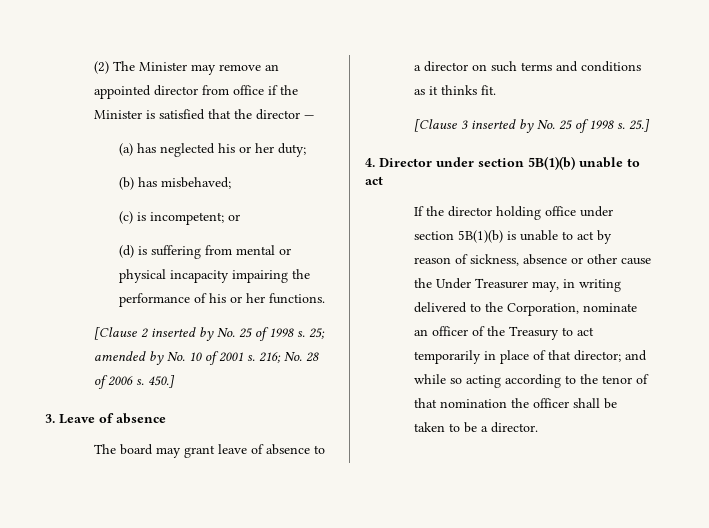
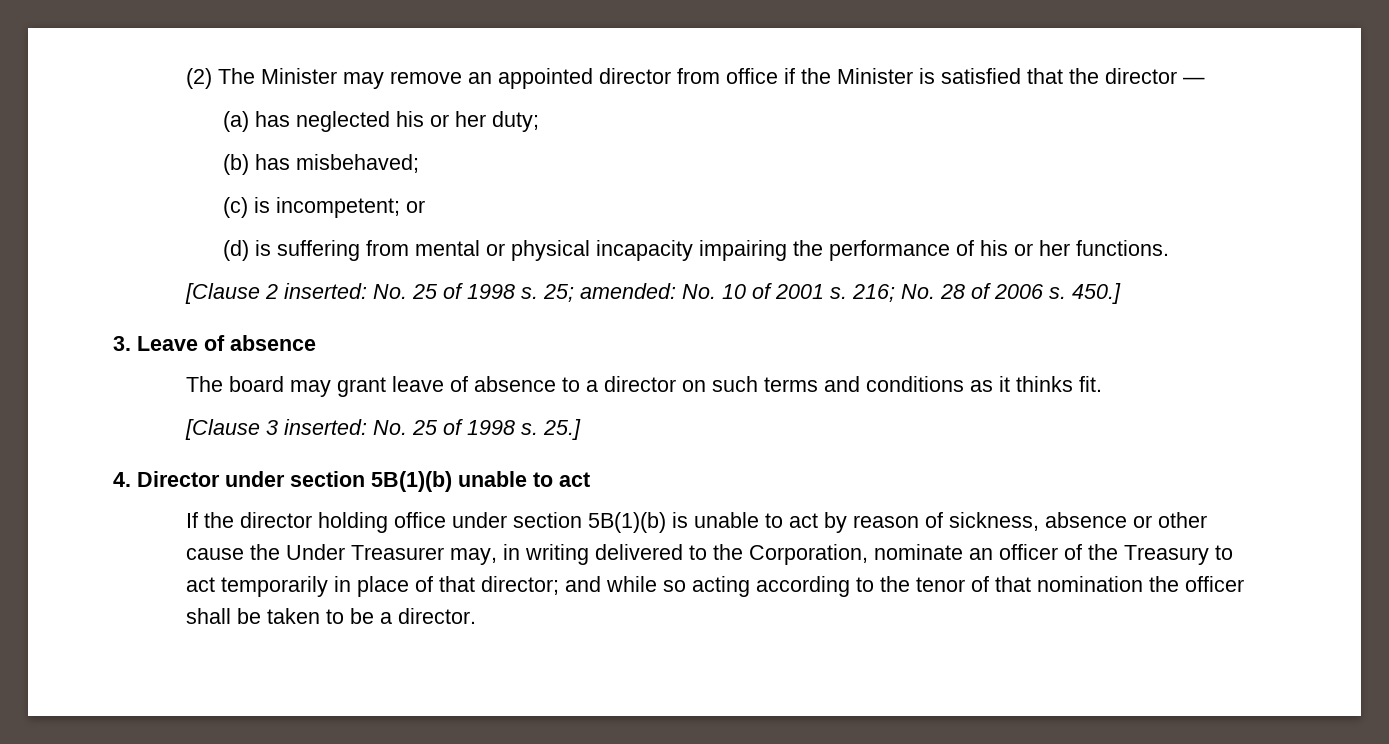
[151,327,215,341] inserted by -> [284,283,368,299] inserted:
[94,351,165,365] amended by -> [580,283,677,299] amended:
[471,119,535,133] inserted by -> [284,419,368,435] inserted:

